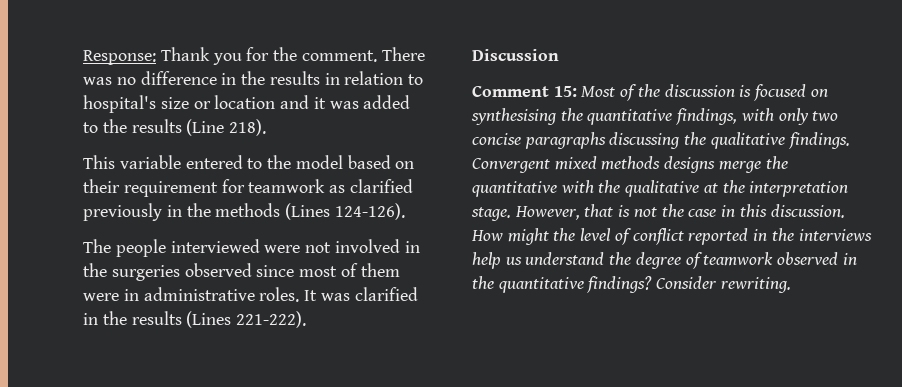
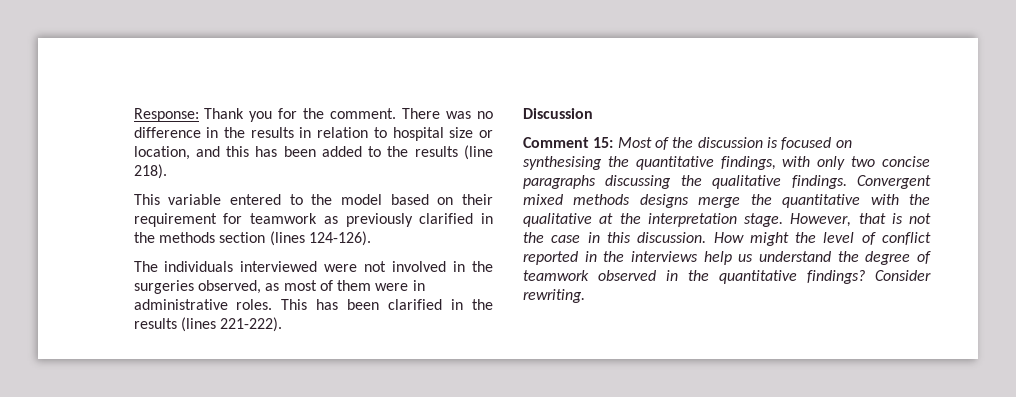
[83,95,157,113] hospital's -> [392,127,444,141] hospital
[214,95,359,109] location and it was -> [133,146,316,160] location, and this has been
[186,119,225,136] (Line -> [463,145,493,160] (line
[349,179,413,193] [83,203,163,221] clarified previously -> [345,213,474,227] previously clarified
[285,203,331,220] (Lines -> [219,231,305,246] section (lines
[115,239,166,257] people -> [164,261,234,272] individuals
[184,263,295,277] observed since -> [197,280,280,294] observed, as
[304,290,350,301] It was -> [281,299,380,310] This has been
[186,311,232,328] (Lines -> [180,317,216,332] (lines

